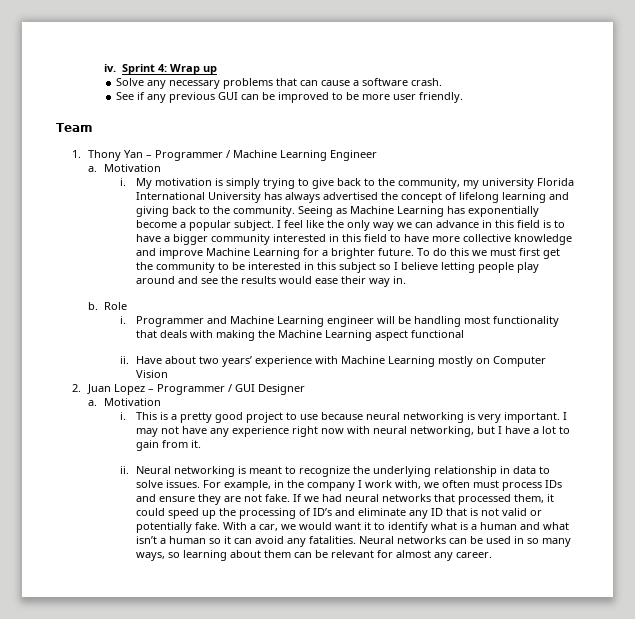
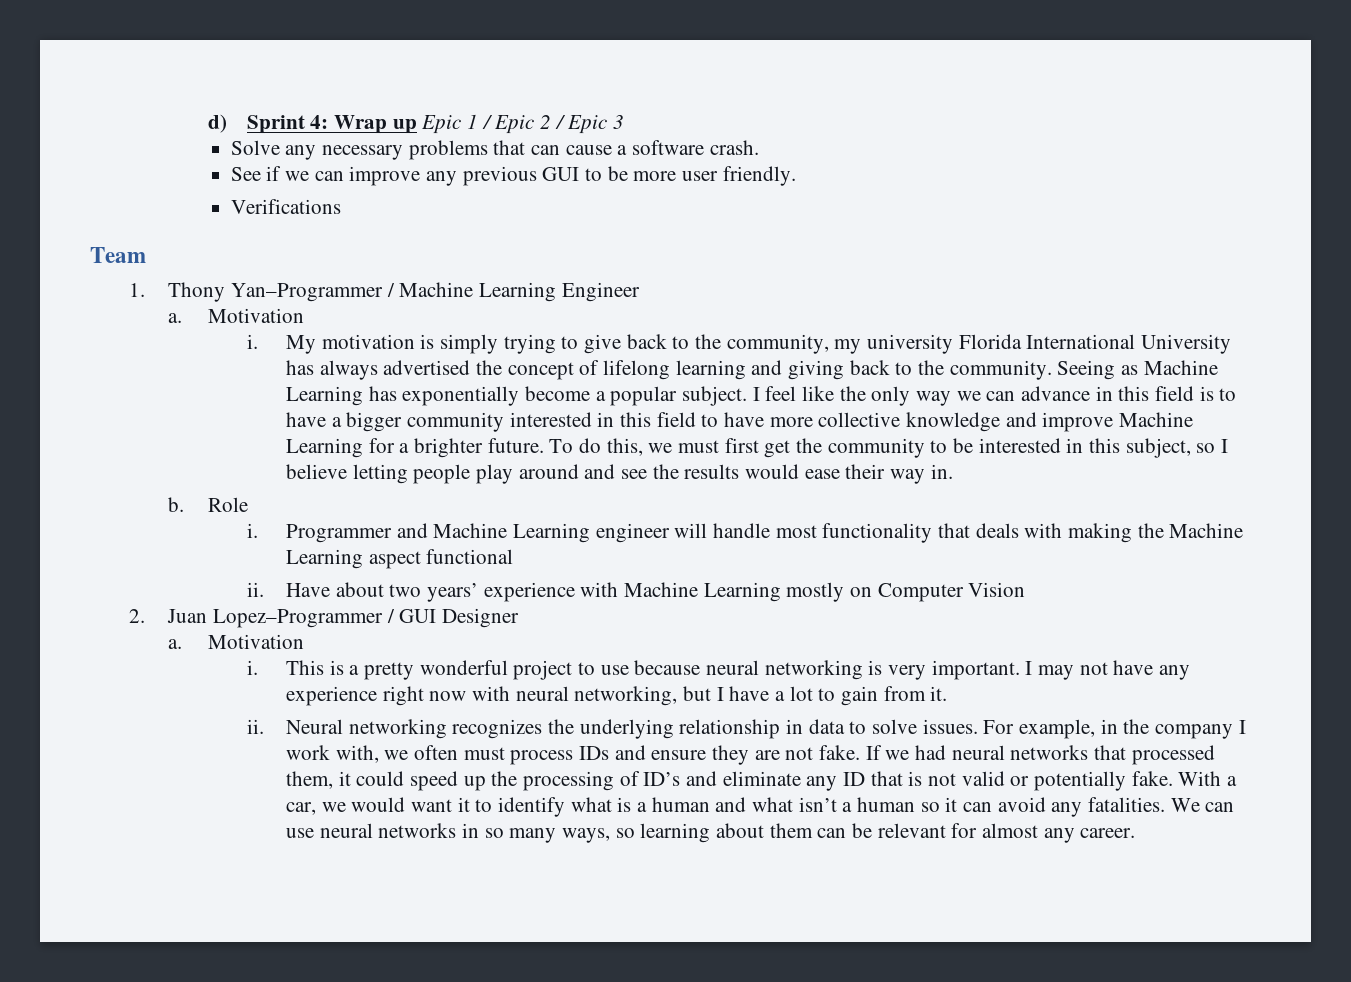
[104,64,117,72] iv. -> [207,114,227,133] d)
(217, 70) none -> [421,114,625,134] Epic 1 / Epic 2 / Epic 3
[147,92,330,103] any previous GUI can be improved -> [285,166,580,186] we can improve any previous GUI
(464, 97) none -> [230,199,341,214] // Verifications
[124,150,224,161] Yan – Programmer -> [231,283,384,302] Yan–Programmer
[450,248,470,256] this -> [606,438,643,456] this,
[339,262,377,273] subject -> [1125,438,1191,458] subject,
[398,316,462,327] be handling -> [712,523,770,538] handle
[114,384,226,395] Lopez – Programmer -> [213,609,384,628] Lopez–Programmer
[215,412,244,423] good -> [419,660,508,675] wonderful
[238,466,351,477] is meant to recognize -> [452,719,543,739] recognizes
[359,536,512,544] Neural networks can be used -> [1170,798,1235,812] [285,823,457,838] We can use neural networks

